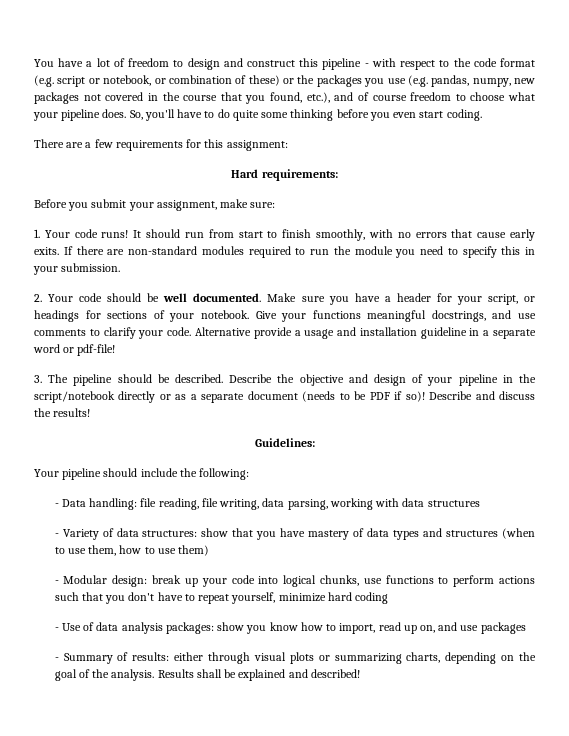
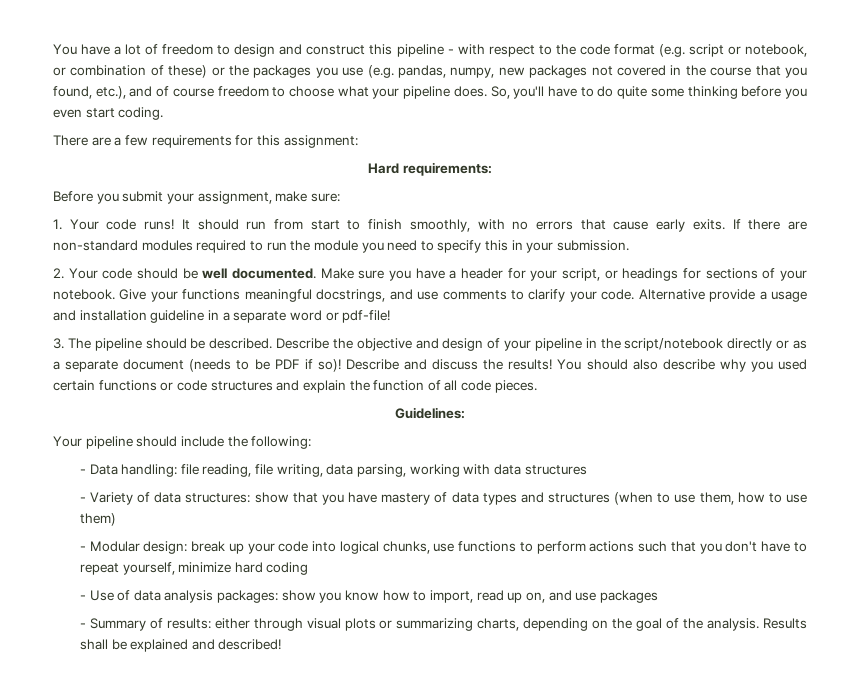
(91, 412) none -> [557,359,808,372] [53,380,537,393] You should also describe why you used certain functions or code structures and explain the function of all code pieces.

